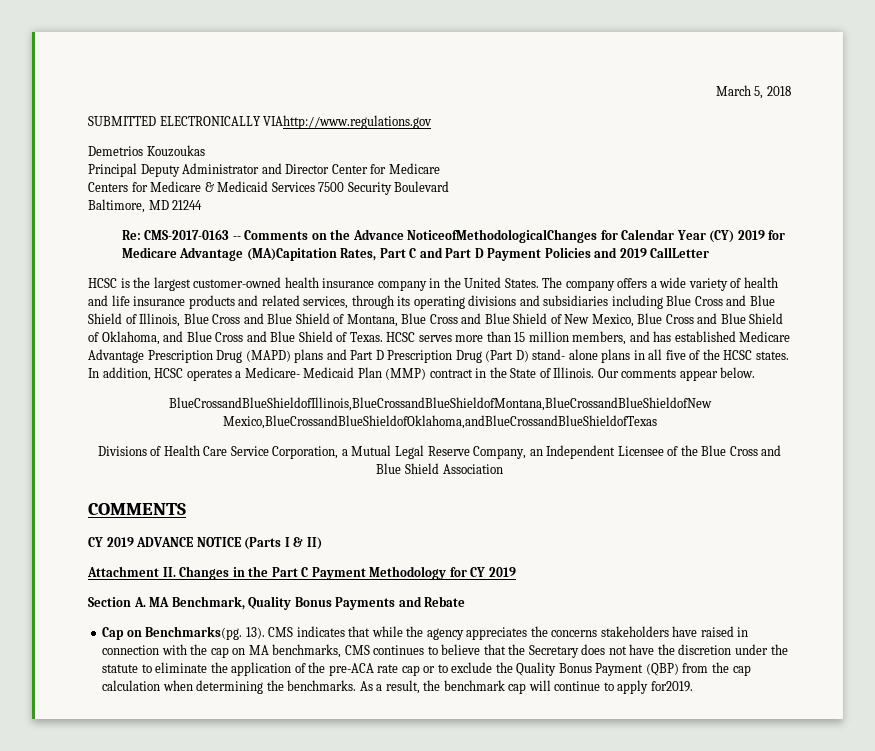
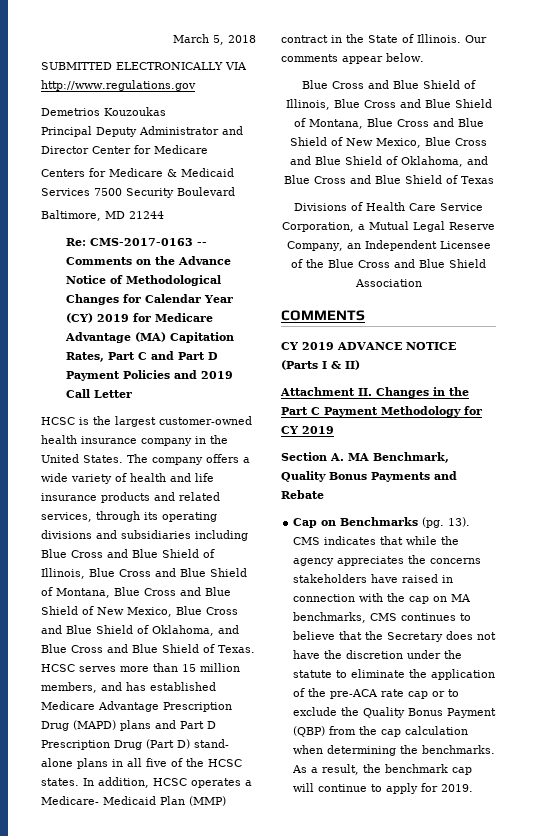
[263,115,433,129] VIAhttp://www.regulations.gov -> [225,62,247,70] [41,80,196,91] VIA http://www.regulations.gov
[407,229,598,243] NoticeofMethodologicalChanges -> [65,275,221,286] [65,294,119,305] Notice of Methodological Changes
[246,248,337,261] (MA)Capitation -> [134,332,234,343] (MA) Capitation
[650,247,710,258] CallLetter -> [65,389,132,398] Call Letter
[168,397,712,411] [222,415,657,429] BlueCrossandBlueShieldofIllinois,BlueCrossandBlueShieldofMontana,BlueCrossandBlueShieldofNew Mexico,BlueCrossandBlueShieldofOklahoma,andBlueCrossandBlueShieldofTexas -> [302,80,476,89] [285,99,492,110] [293,118,484,129] [290,137,487,148] [289,156,488,167] [283,175,494,184] Blue Cross and Blue Shield of Illinois, Blue Cross and Blue Shield of Montana, Blue Cross and Blue Shield of New Mexico, Blue Cross and Blue Shield of Oklahoma, and Blue Cross and Blue Shield of Texas
[145,626,243,640] Benchmarks(pg. -> [340,517,445,528] Benchmarks (pg.
[650,681,693,692] for2019. -> [421,783,474,792] for 2019.

